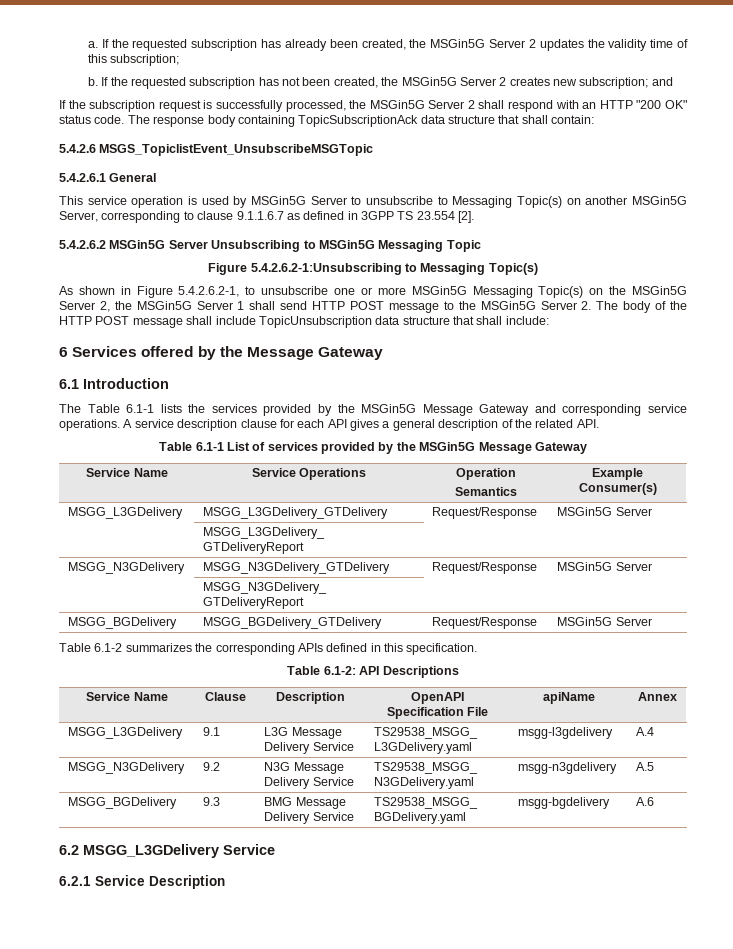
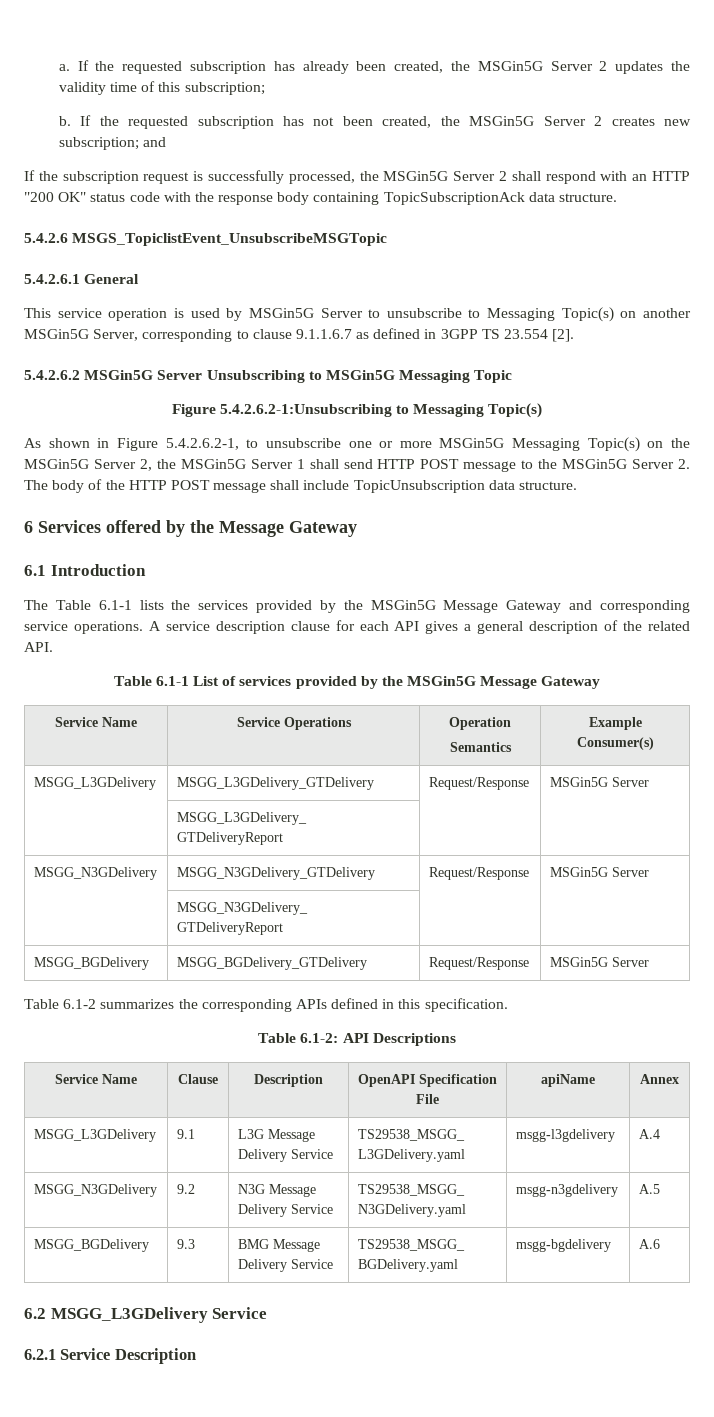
[94,115,150,124] code. The -> [129,192,214,202] code with the
[448,115,595,124] structure that shall contain: -> [559,193,618,202] structure.
[402,316,549,325] structure that shall include: -> [519,481,578,490] structure.

